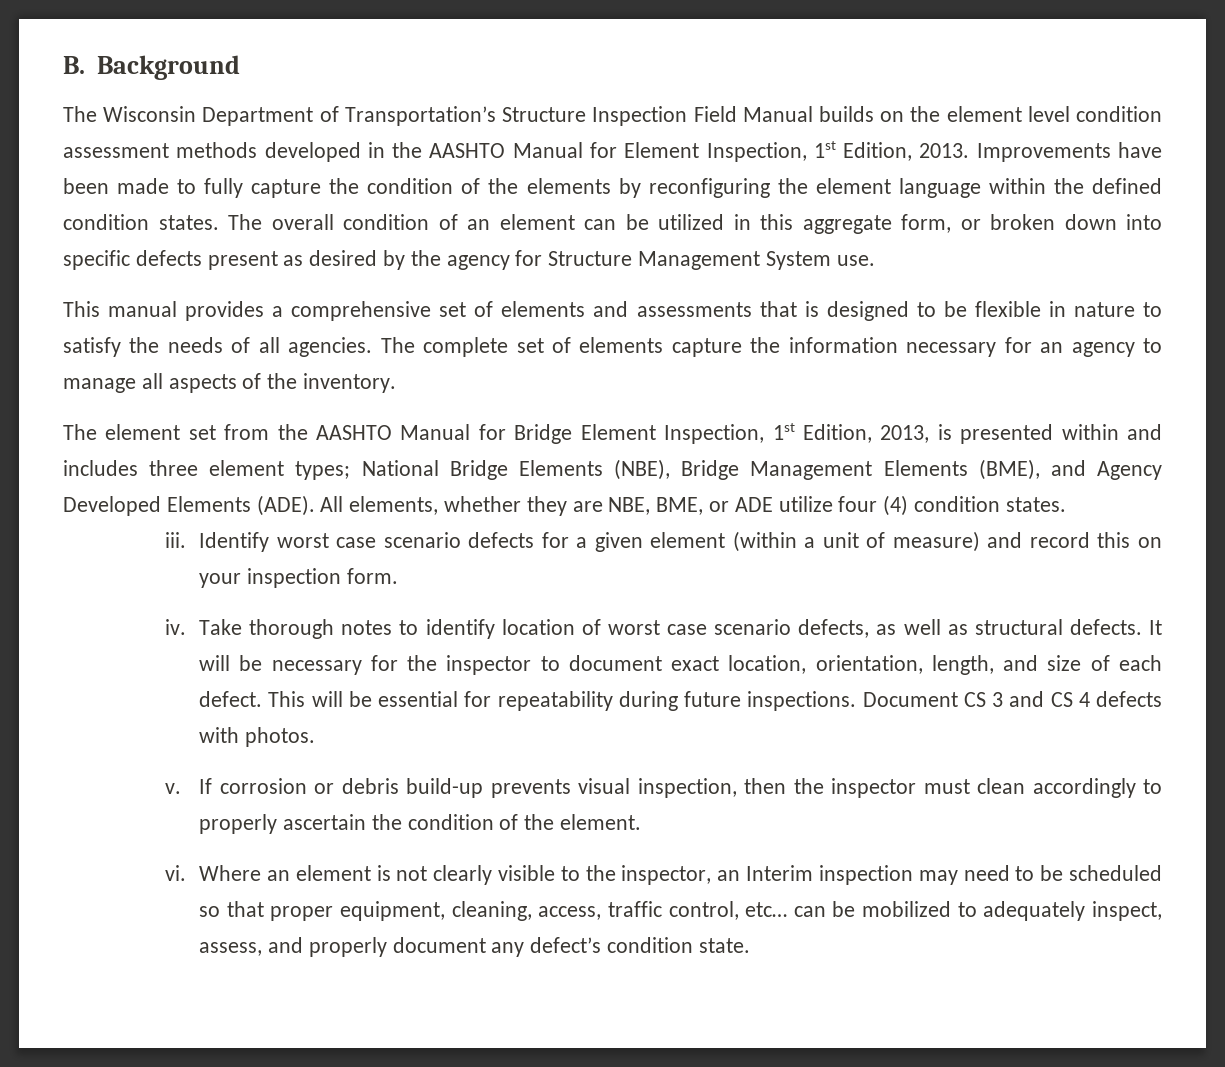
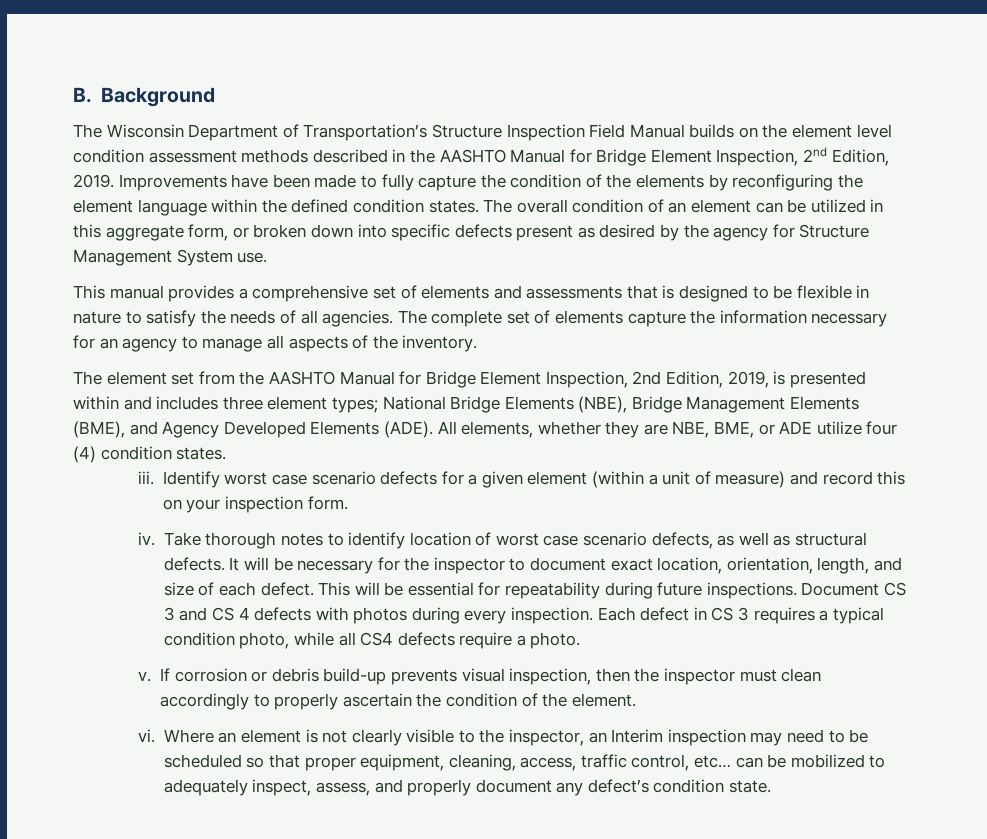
[264,142,361,162] developed -> [312,149,388,163] described
[624,141,970,162] Element Inspection, 1st Edition, 2013. -> [596,147,889,166] [73,174,114,188] Bridge Element Inspection, 2nd Edition, 2019.
[772,423,930,443] 1st Edition, 2013, -> [632,371,769,388] 2nd Edition, 2019,
[244,727,315,747] photos. -> [353,607,884,624] [163,632,581,649] photos during every inspection. Each defect in CS 3 requires a typical condition photo, while all CS4 defects require a photo.

